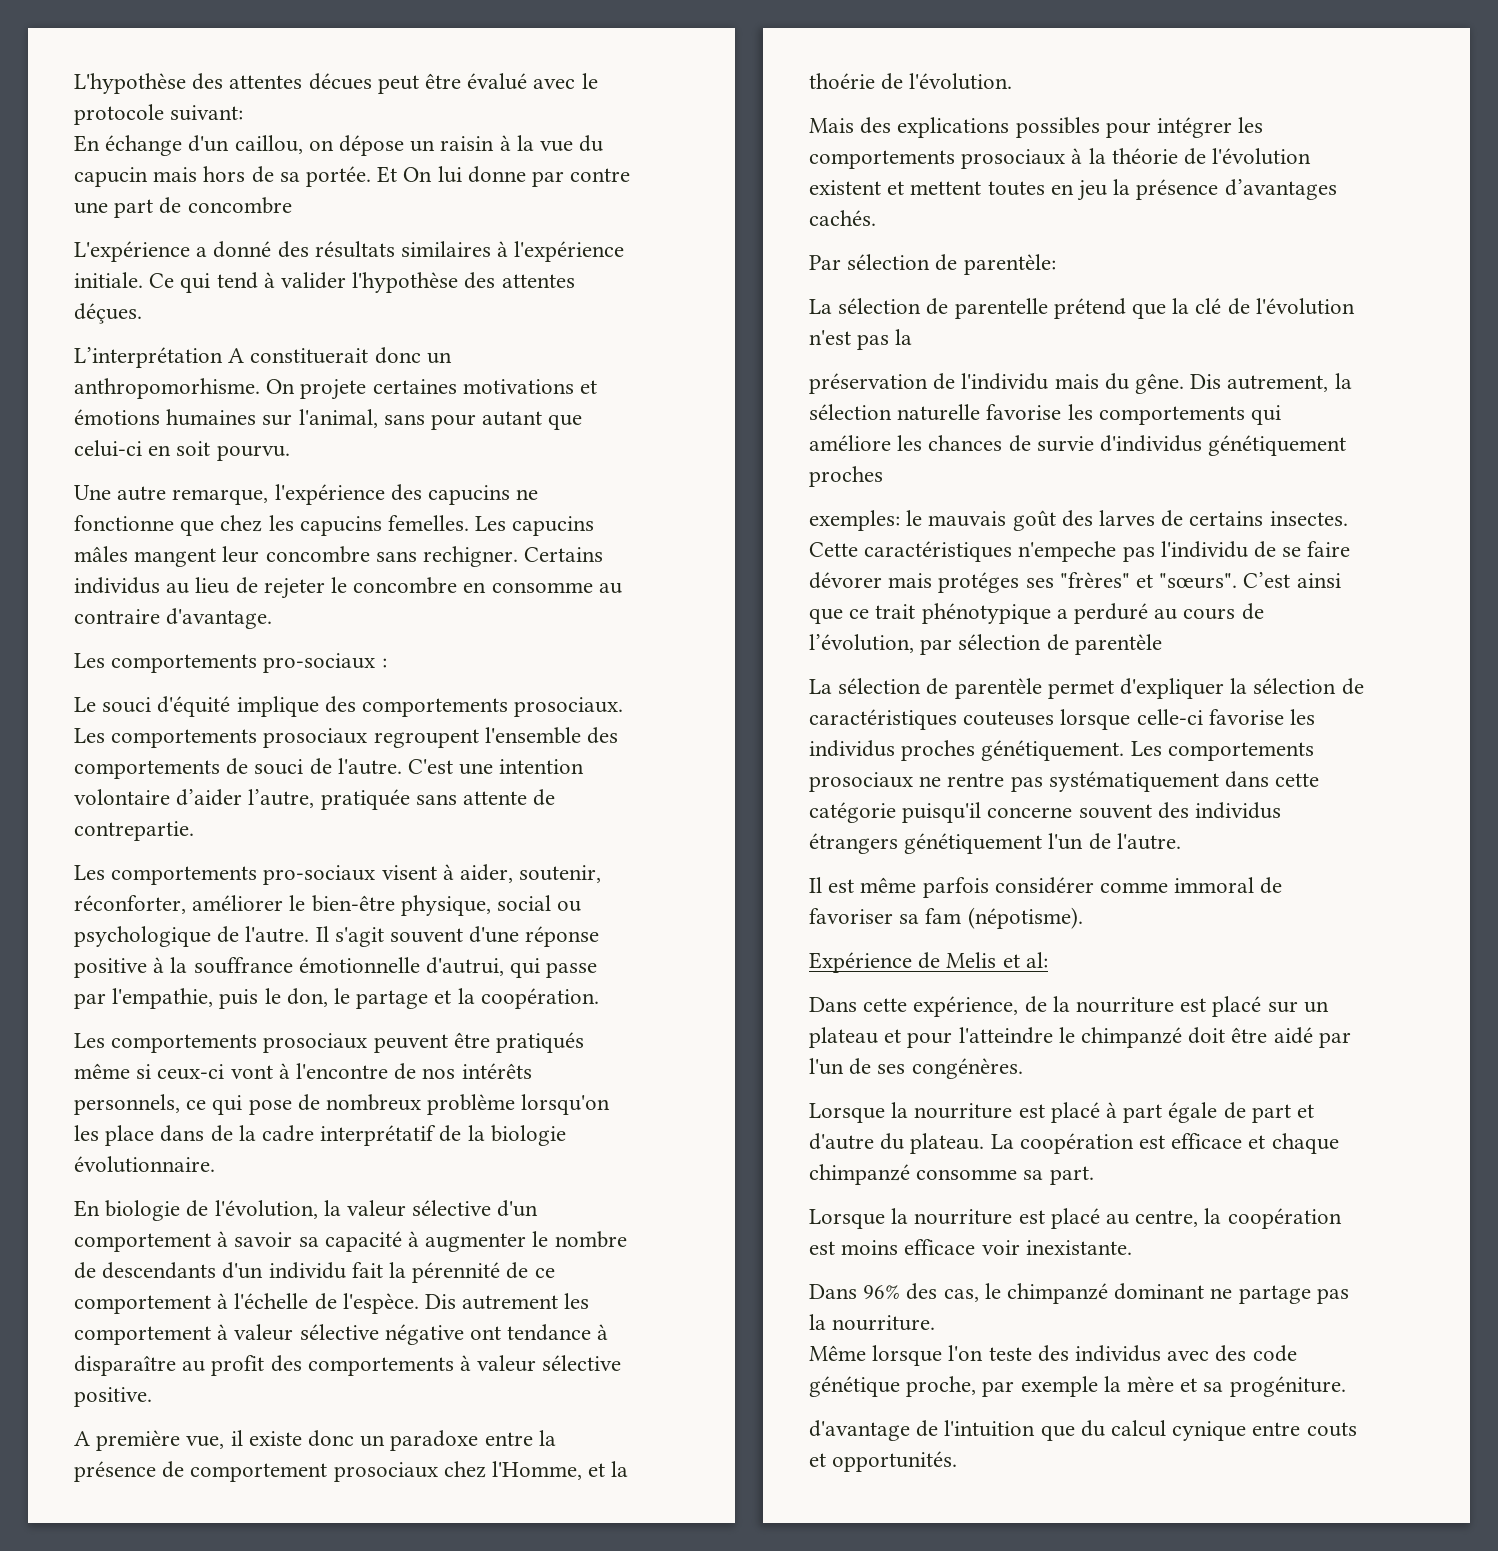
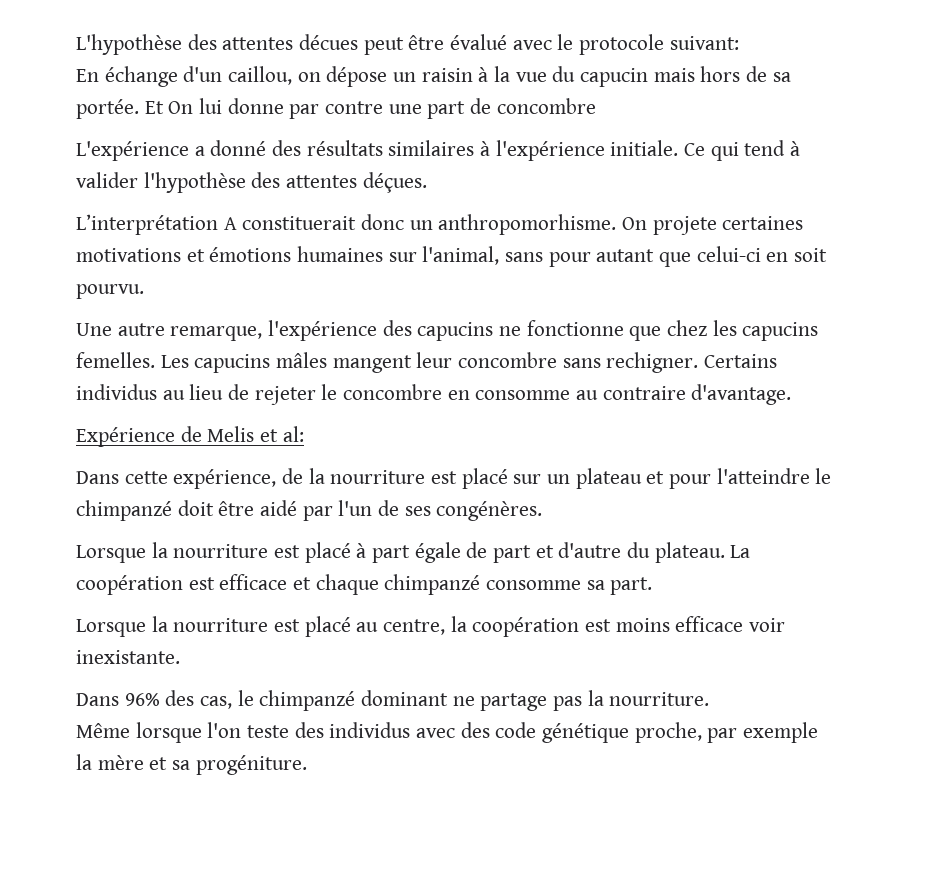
[74,653,387,673] [74,696,624,717] [74,727,619,748] [74,758,585,779] [74,789,556,810] [74,821,194,841] [74,864,602,885] [74,895,582,916] [74,926,600,947] [74,957,598,978] [74,988,599,1009] [74,1032,585,1053] [74,1063,532,1080] [74,1094,611,1115] [74,1125,566,1146] [74,1156,215,1173] [74,1200,539,1221] [74,1231,627,1252] [74,1262,555,1283] [74,1293,590,1314] [74,1324,609,1345] [74,1355,622,1376] [74,1387,152,1407] [74,1430,556,1451] [74,1461,629,1482] [809,73,1013,90] [809,117,1264,138] [809,148,1312,169] [809,179,1337,201] [809,210,876,226] [809,254,1056,275] [809,298,1355,319] [809,329,913,350] [809,373,1352,394] [809,404,1282,425] [809,435,1347,456] [809,466,883,487] [809,510,1348,531] [809,541,1351,562] [809,572,1341,593] [809,603,1264,624] [809,634,1162,655] [809,678,1364,699] [809,709,1316,730] [809,740,1314,761] [809,771,1320,792] [809,802,1282,823] [809,833,1181,854] [809,877,1283,898] [809,907,1083,929] // Les comportements pro-sociaux : // Le souci d'équité implique des comportements prosociaux. Les comportements prosociaux regroupent l'ensemble des comportements de souci de l'autre. C'est une intention volontaire d’aider l’autre, pratiquée sans attente de contrepartie. // Les comportements pro-sociaux visent à aider, soutenir, réconforter, améliorer le bien-être physique, social ou psychologique de l'autre. Il s'agit souvent d'une réponse positive à la souffrance émotionnelle d'autrui, qui passe par l'empathie, puis le don, le partage et la coopération. // Les comportements prosociaux peuvent être pratiqués même si ceux-ci vont à l'encontre de nos intérêts personnels, ce qui pose de nombreux problème lorsqu'on les place dans de la cadre interprétatif de la biologie évolutionnaire. // En biologie de l'évolution, la valeur sélective d'un comportement à savoir sa capacité à augmenter le nombre de descendants d'un individu fait la pérennité de ce comportement à l'échelle de l'espèce. Dis autrement les comportement à valeur sélective négative ont tendance à disparaître au profit des comportements à valeur sélective positive. // A première vue, il existe donc un paradoxe entre la présence de comportement prosociaux chez l'Homme, et la thoérie de l'évolution. // Mais des explications possibles pour intégrer les comportements prosociaux à la théorie de l'évolution existent et mettent toutes en jeu la présence d’avantages cachés. // Par sélection de parentèle: // La sélection de parentelle prétend que la clé de l'évolution n'est pas la // préservation de l'individu mais du gêne. Dis autrement, la sélection naturelle favorise les comportements qui améliore les chances de survie d'individus génétiquement proches // exemples: le mauvais goût des larves de certains insectes. Cette caractéristiques n'empeche pas l'individu de se faire dévorer mais protéges ses "frères" et "sœurs". C’est ainsi que ce trait phénotypique a perduré au cours de l’évolution, par sélection de parentèle // La sélection de parentèle permet d'expliquer la sélection de caractéristiques couteuses lorsque celle-ci favorise les individus proches génétiquement. Les comportements prosociaux ne rentre pas systématiquement dans cette catégorie puisqu'il concerne souvent des individus étrangers génétiquement l'un de l'autre. // Il est même parfois considérer comme immoral de favoriser sa fam (népotisme). -> (792, 394) none
[809,1420,1357,1441] [809,1451,958,1472] // d'avantage de l'intuition que du calcul cynique entre couts et opportunités. -> (307, 765) none

